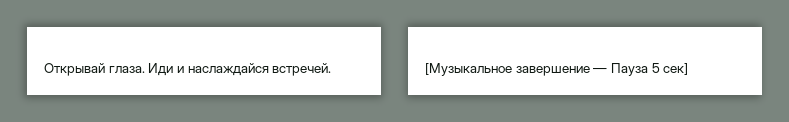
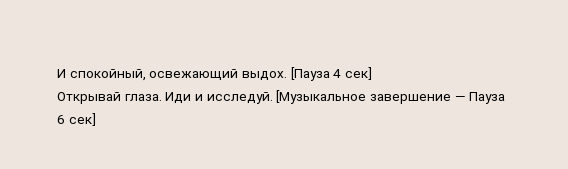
(44, 69) none -> [57,67,372,81] И спокойный, освежающий выдох. [Пауза 4 сек] //
[187,63,332,76] наслаждайся встречей. -> [206,92,273,104] исследуй.
[651,63,660,73] 5 -> [57,115,65,124] 6

